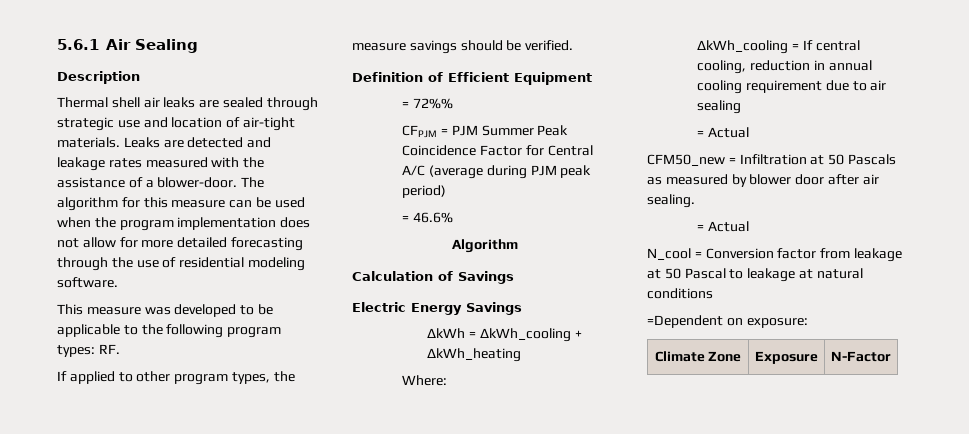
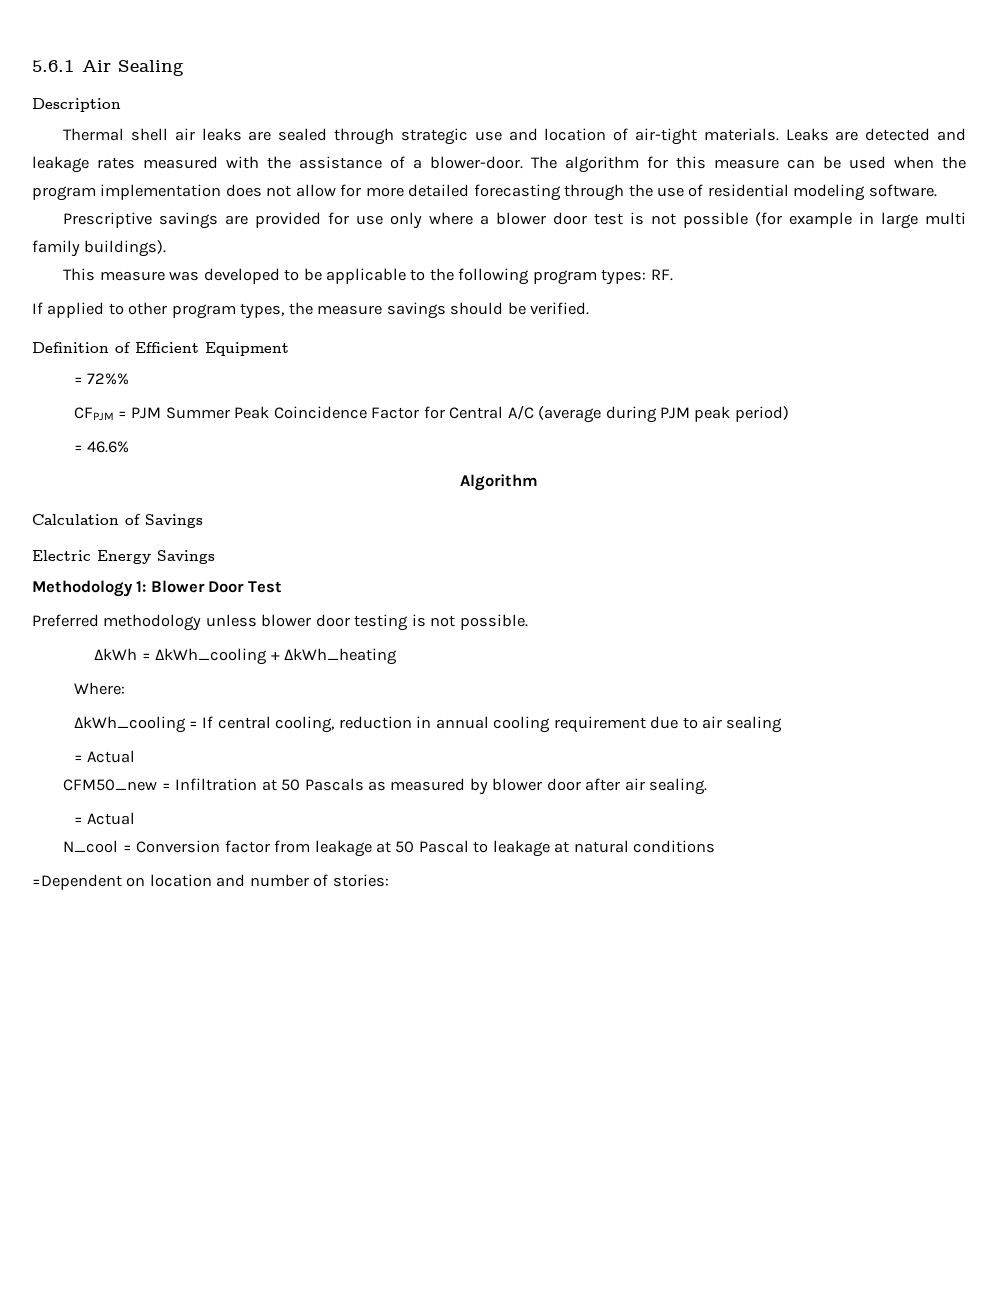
(118, 282) none -> [63,212,966,229] [32,240,167,257] // Prescriptive savings are provided for use only where a blower door test is not possible (for example in large multi family buildings).
(522, 308) none -> [32,580,282,597] [32,614,528,631] // Methodology 1: Blower Door Test // Preferred methodology unless blower door testing is not possible.
[746,318,808,328] [654,351,742,362] [755,351,818,364] [831,351,891,362] exposure: // Climate Zone | Exposure | N-Factor -> [149,874,389,887] location and number of stories:

